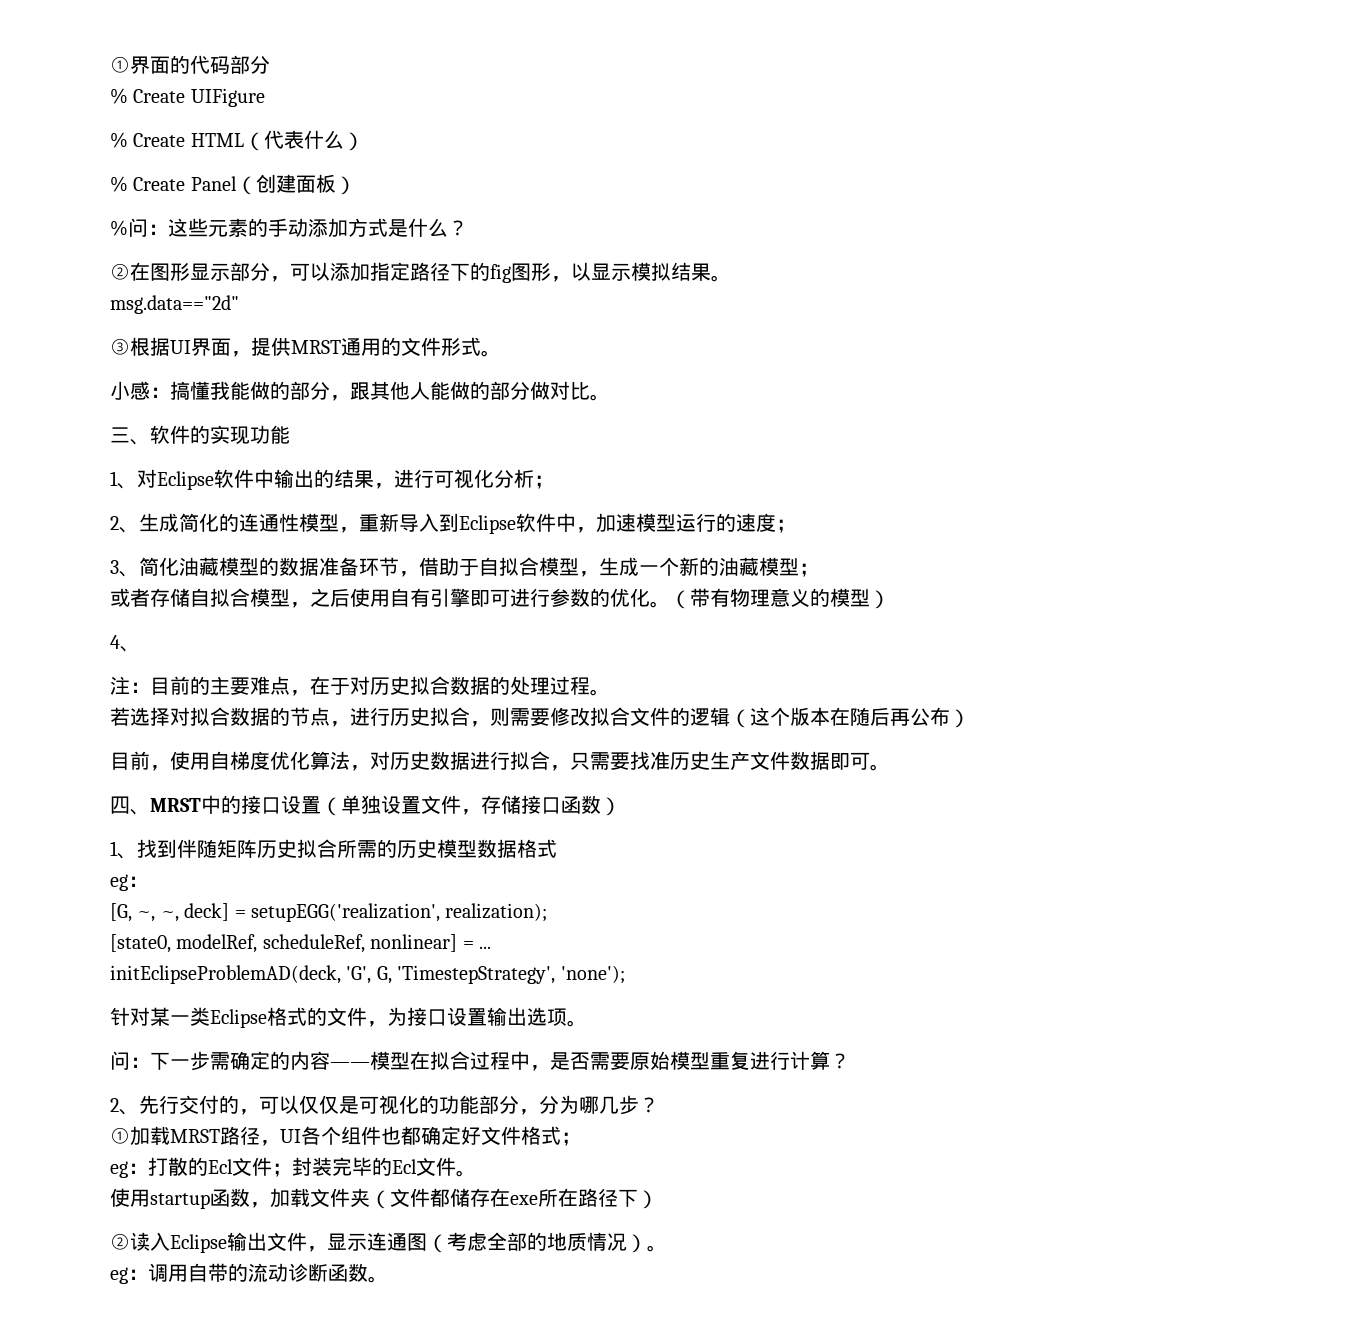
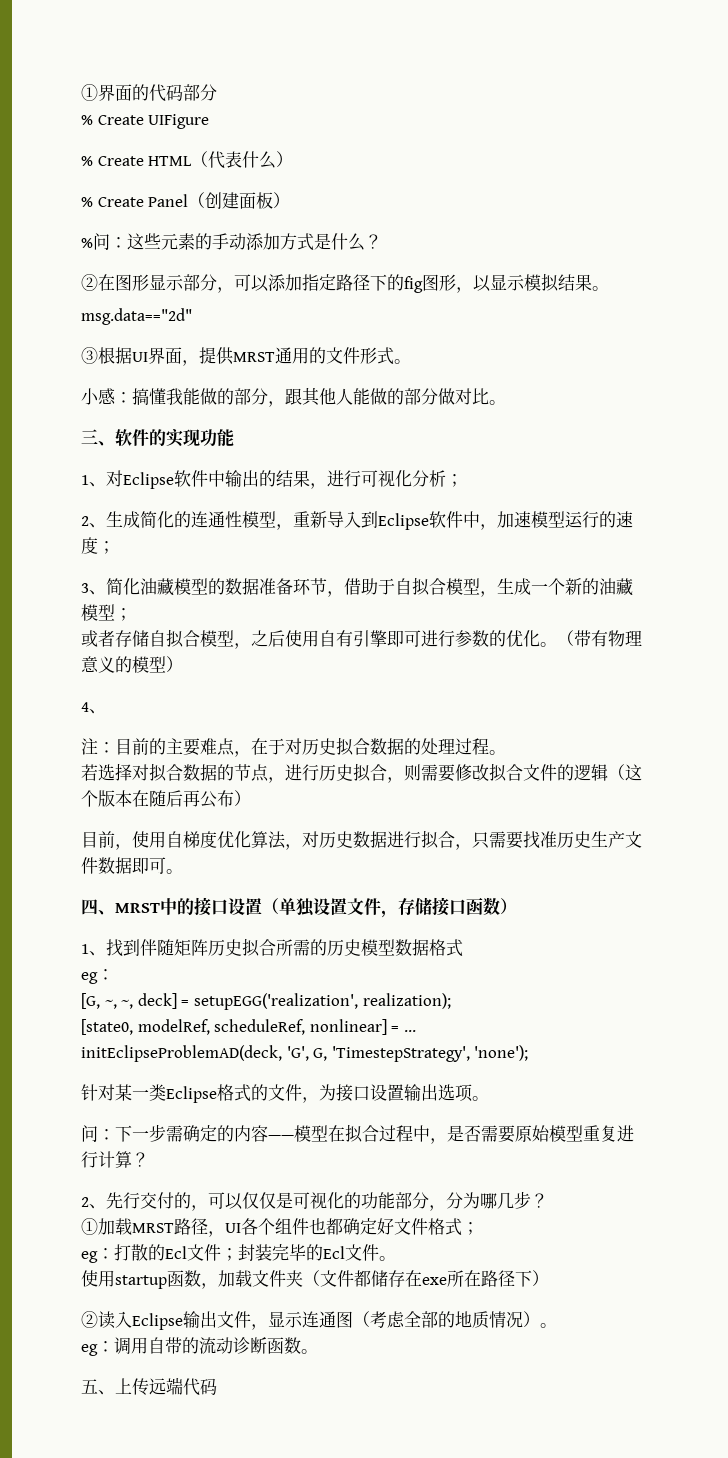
(388, 1279) none -> [81,1377,217,1396] // 五、上传远端代码

